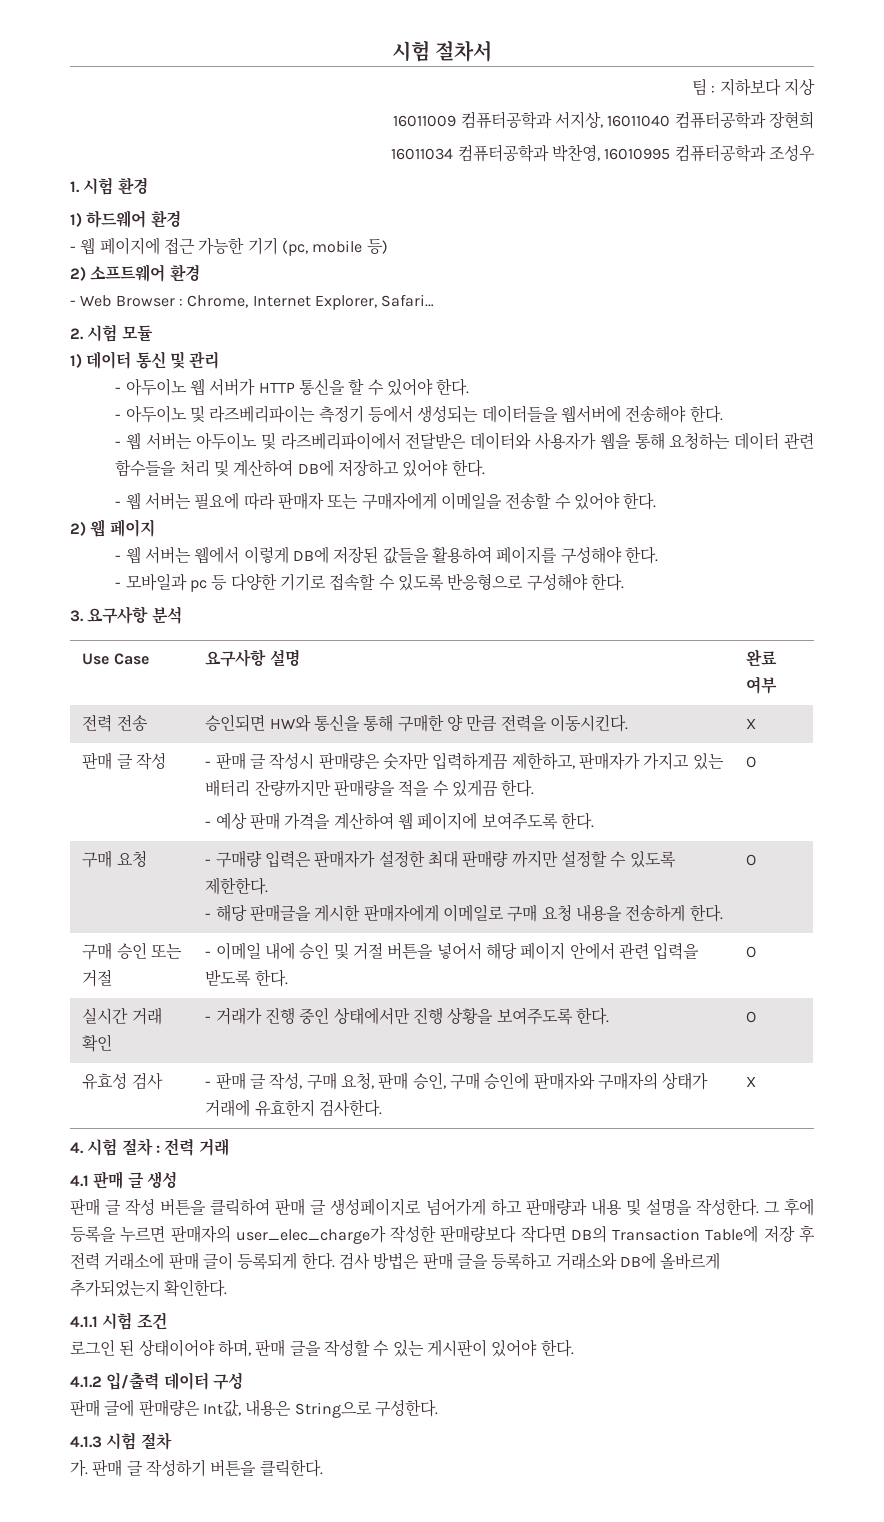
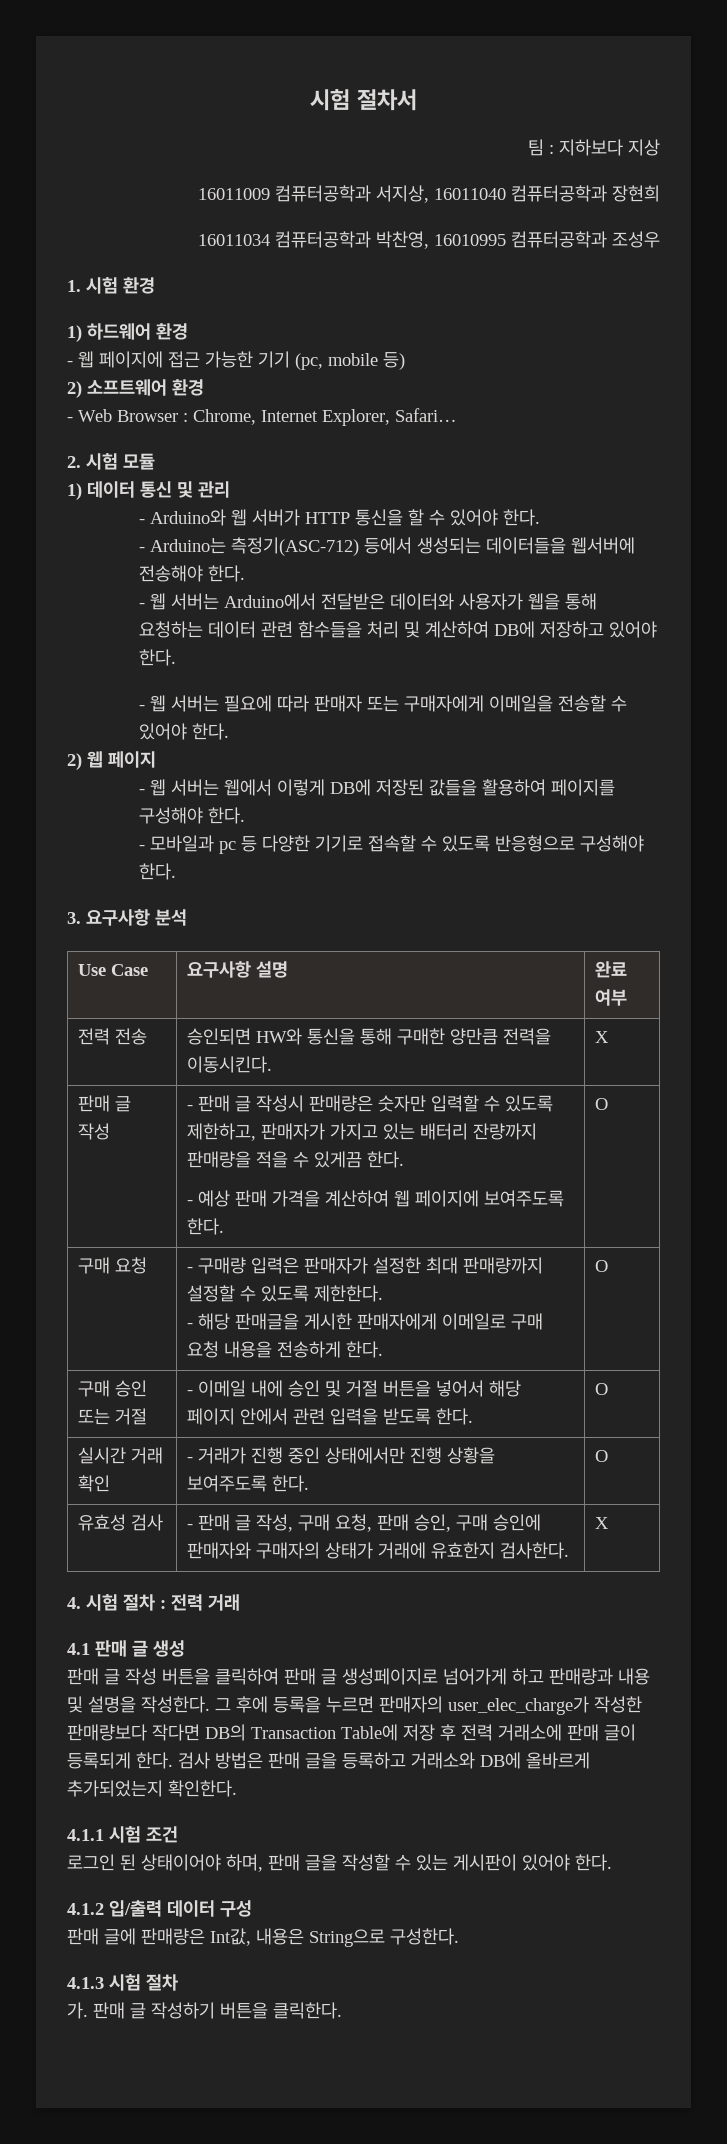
[125,378,187,396] 아두이노 -> [150,509,227,526] Arduino와
[125,405,364,423] 아두이노 및 라즈베리파이는 측정기 -> [150,537,360,556] Arduino는 측정기(ASC-712)
[195,432,401,450] 아두이노 및 라즈베리파이에서 -> [224,593,317,610] Arduino에서
[446,714,498,732] 양 만큼 -> [450,1028,499,1045] 양만큼
[432,752,509,770] 입력하게끔 -> [431,1095,554,1112] 입력할 수 있도록
[254,779,331,797] 잔량까지만 -> [473,1123,538,1140] 잔량까지
[462,850,558,868] 판매량 까지만 -> [463,1257,544,1274] 판매량까지

